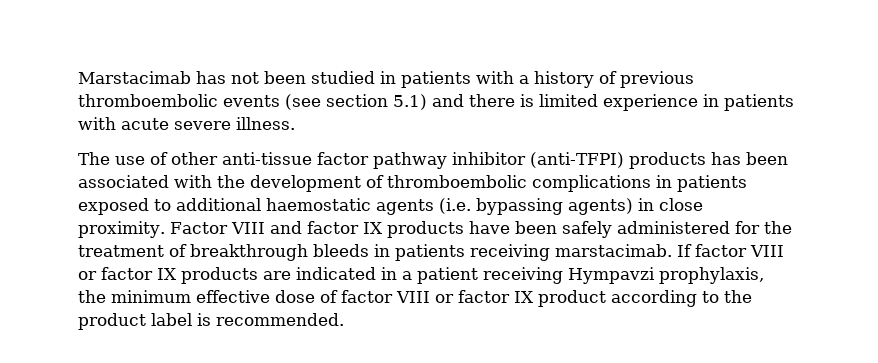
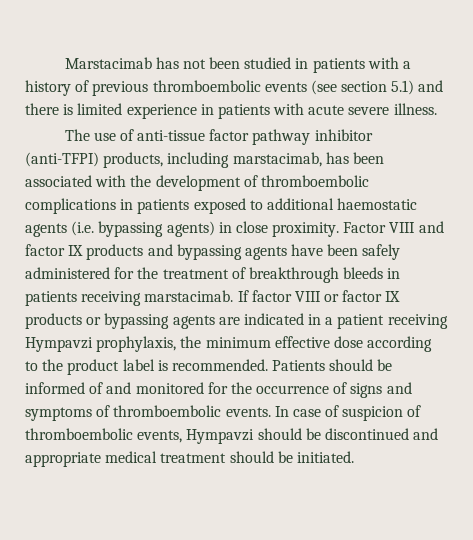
[171,152,218,165] other -> (134, 135) none
[629,152,706,169] products -> [103,152,322,168] products, including marstacimab,
(464, 229) none -> [147,244,287,260] and bypassing agents
(258, 275) none -> [86,313,215,329] or bypassing agents
[320,290,606,307] of factor VIII or factor IX product -> (363, 342) none
(344, 319) none -> [272,359,393,371] [25,382,412,398] [25,405,422,421] [25,428,439,444] [25,451,354,467] Patients should be informed of and monitored for the occurrence of signs and symptoms of thromboembolic events. In case of suspicion of thromboembolic events, Hympavzi should be discontinued and appropriate medical treatment should be initiated.

